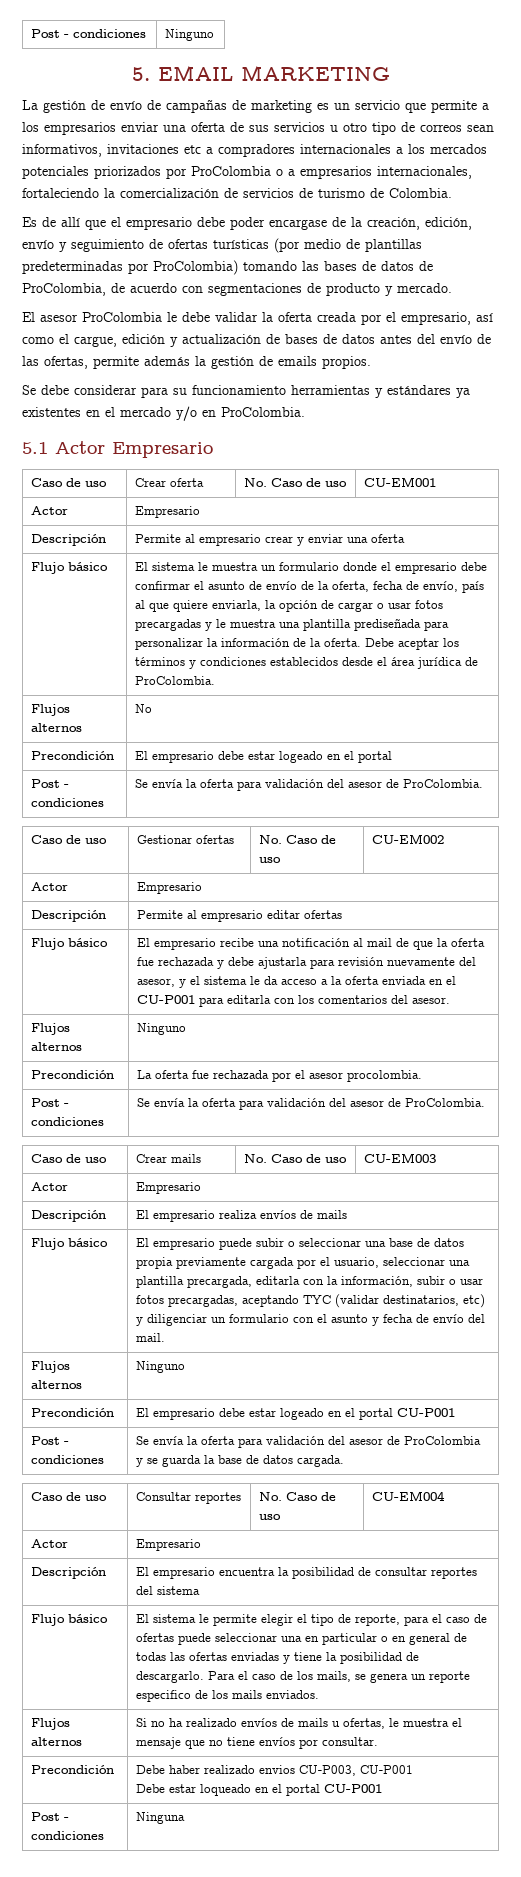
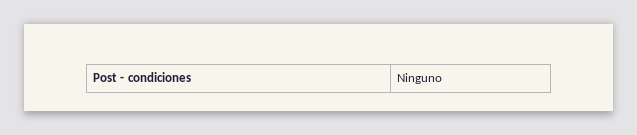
[131,65,390,81] [22,99,489,113] [22,122,494,135] [22,144,487,157] [22,166,472,179] [22,188,452,198] [22,217,472,230] [22,238,422,253] [22,260,433,275] [22,283,452,296] [22,312,493,325] [22,334,491,347] [22,356,371,369] [22,385,470,398] [22,406,305,421] [22,441,213,458] [31,478,108,487] [135,478,205,487] [244,478,348,487] [364,477,437,487] [31,506,69,515] [135,506,201,518] [31,534,107,546] [135,534,406,546] [31,562,109,574] [135,562,488,574] [135,581,485,593] [135,600,444,612] [135,618,450,631] [135,638,460,650] [135,657,479,669] [135,676,216,685] [31,704,71,716] [31,723,83,732] [135,704,153,713] [31,751,115,760] [135,751,393,763] [31,779,70,788] [31,798,105,807] [135,779,484,791] [31,835,108,844] [137,835,235,844] [259,835,337,844] [259,857,282,863] [372,834,445,844] [31,882,69,891] [137,882,203,894] [31,910,107,922] [137,910,343,922] [31,938,109,950] [137,938,486,950] [137,957,477,969] [137,976,457,988] [137,995,451,1007] [31,1023,71,1035] [31,1042,83,1051] [137,1023,187,1035] [31,1070,115,1079] [137,1070,423,1082] [31,1098,70,1107] [31,1117,105,1126] [137,1098,486,1110] [31,1154,108,1163] [136,1154,202,1163] [244,1154,348,1163] [364,1153,437,1163] [31,1182,69,1191] [136,1182,202,1194] [31,1210,107,1222] [136,1210,348,1222] [31,1238,109,1250] [136,1238,465,1250] [136,1257,471,1269] [136,1276,484,1288] [136,1294,486,1308] [136,1314,486,1326] [136,1333,166,1342] [31,1361,71,1373] [31,1380,83,1389] [136,1361,186,1373] [31,1408,115,1417] [136,1408,456,1420] [31,1436,70,1445] [31,1455,105,1464] [136,1436,482,1448] [136,1455,345,1467] [31,1492,108,1501] [136,1492,242,1504] [259,1492,337,1501] [259,1514,282,1520] [372,1491,446,1501] [31,1539,69,1548] [136,1539,202,1551] [31,1567,107,1579] [136,1567,478,1579] [136,1586,201,1595] [31,1614,109,1626] [136,1614,488,1626] [136,1633,468,1645] [136,1652,420,1664] [136,1671,471,1683] [136,1690,320,1702] [31,1718,71,1730] [31,1737,83,1746] [136,1718,463,1729] [136,1737,379,1749] [31,1765,115,1774] [136,1765,414,1776] [136,1784,383,1796] [31,1812,70,1821] [31,1831,105,1840] [136,1812,186,1824] // 5. EMAIL MARKETING // La gestión de envío de campañas de marketing es un servicio que permite a los empresarios enviar una oferta de sus servicios u otro tipo de correos sean informativos, invitaciones etc a compradores internacionales a los mercados potenciales priorizados por ProColombia o a empresarios internacionales, fortaleciendo la comercialización de servicios de turismo de Colombia. // Es de allí que el empresario debe poder encargase de la creación, edición, envío y seguimiento de ofertas turísticas (por medio de plantillas predeterminadas por ProColombia) tomando las bases de datos de ProColombia, de acuerdo con segmentaciones de producto y mercado. // El asesor ProColombia le debe validar la oferta creada por el empresario, así como el cargue, edición y actualización de bases de datos antes del envío de las ofertas, permite además la gestión de emails propios. // Se debe considerar para su funcionamiento herramientas y estándares ya existentes en el mercado y/o en ProColombia. // 5.1 Actor Empresario // Caso de uso | Crear oferta | No. Caso de uso | CU-EM001 // Actor | Empresario // Descripción | Permite al empresario crear y enviar una oferta // Flujo básico | El sistema le muestra un formulario donde el empresario debe confirmar el asunto de envío de la oferta, fecha de envío, país al que quiere enviarla, la opción de cargar o usar fotos precargadas y le muestra una plantilla prediseñada para personalizar la información de la oferta. Debe aceptar los términos y condiciones establecidos desde el área jurídica de ProColombia. // Flujos alternos | No // Precondición | El empresario debe estar logeado en el portal // Post - condiciones | Se envía la oferta para validación del asesor de ProColombia. // Caso de uso | Gestionar ofertas | No. Caso de uso | CU-EM002 // Actor | Empresario // Descripción | Permite al empresario editar ofertas // Flujo básico | El empresario recibe una notificación al mail de que la oferta fue rechazada y debe ajustarla para revisión nuevamente del asesor, y el sistema le da acceso a la oferta enviada en el CU-P001 para editarla con los comentarios del asesor. // Flujos alternos | Ninguno // Precondición | La oferta fue rechazada por el asesor procolombia. // Post - condiciones | Se envía la oferta para validación del asesor de ProColombia. // Caso de uso | Crear mails | No. Caso de uso | CU-EM003 // Actor | Empresario // Descripción | El empresario realiza envíos de mails // Flujo básico | El empresario puede subir o seleccionar una base de datos propia previamente cargada por el usuario, seleccionar una plantilla precargada, editarla con la información, subir o usar fotos precargadas, aceptando TYC (validar destinatarios, etc) y diligenciar un formulario con el asunto y fecha de envío del mail. // Flujos alternos | Ninguno // Precondición | El empresario debe estar logeado en el portal CU-P001 // Post - condiciones | Se envía la oferta para validación del asesor de ProColombia y se guarda la base de datos cargada. // Caso de uso | Consultar reportes | No. Caso de uso | CU-EM004 // Actor | Empresario // Descripción | El empresario encuentra la posibilidad de consultar reportes del sistema // Flujo básico | El sistema le permite elegir el tipo de reporte, para el caso de ofertas puede seleccionar una en particular o en general de todas las ofertas enviadas y tiene la posibilidad de descargarlo. Para el caso de los mails, se genera un reporte especifico de los mails enviados. // Flujos alternos | Si no ha realizado envíos de mails u ofertas, le muestra el mensaje que no tiene envíos por consultar. // Precondición | Debe haber realizado envios CU-P003, CU-P001 // Debe estar loqueado en el portal CU-P001 // Post - condiciones | Ninguna -> (443, 78) none

